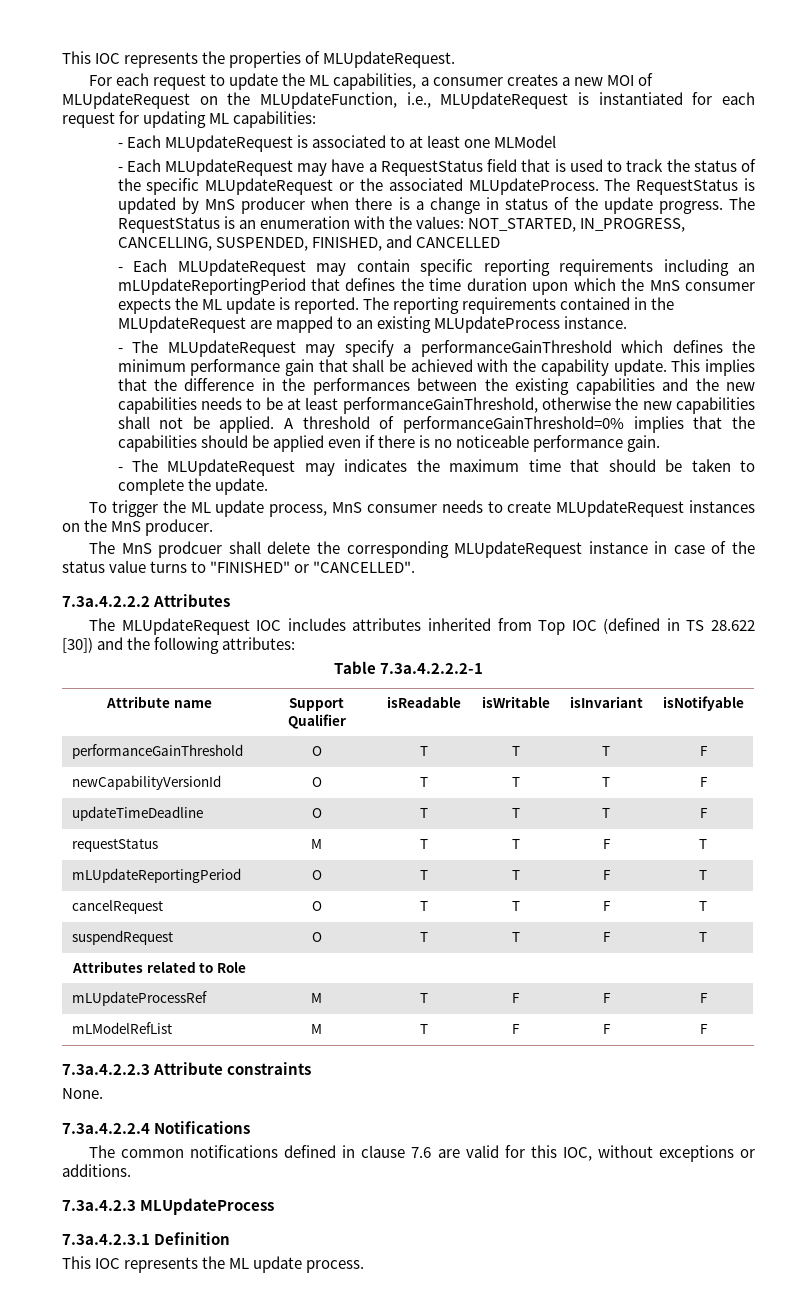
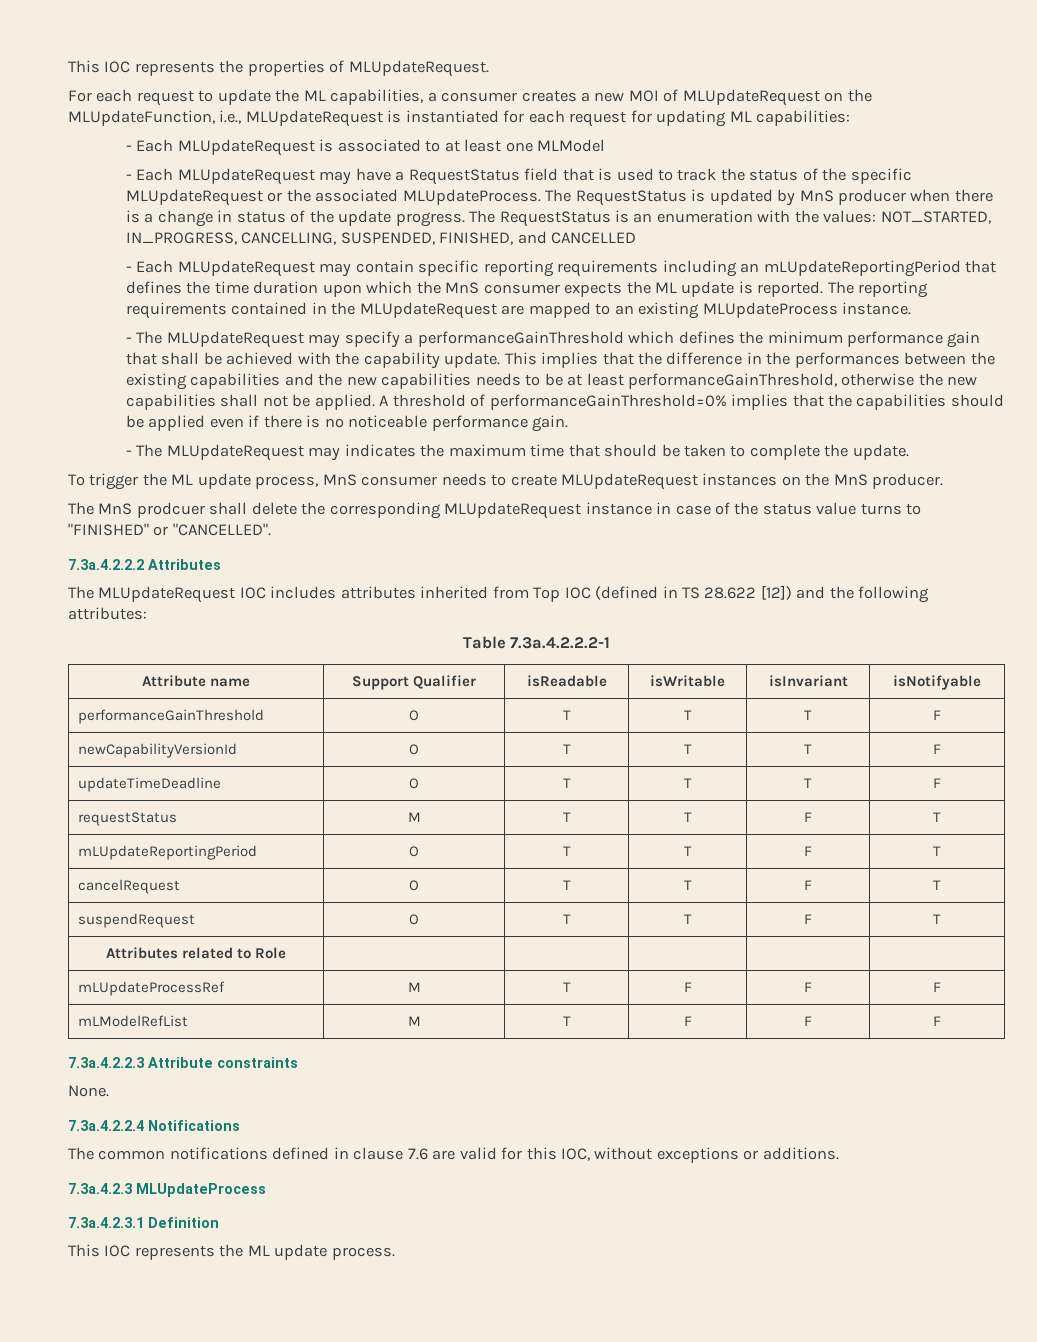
[62,637,93,653] [30]) -> [760,585,792,600] [12])

